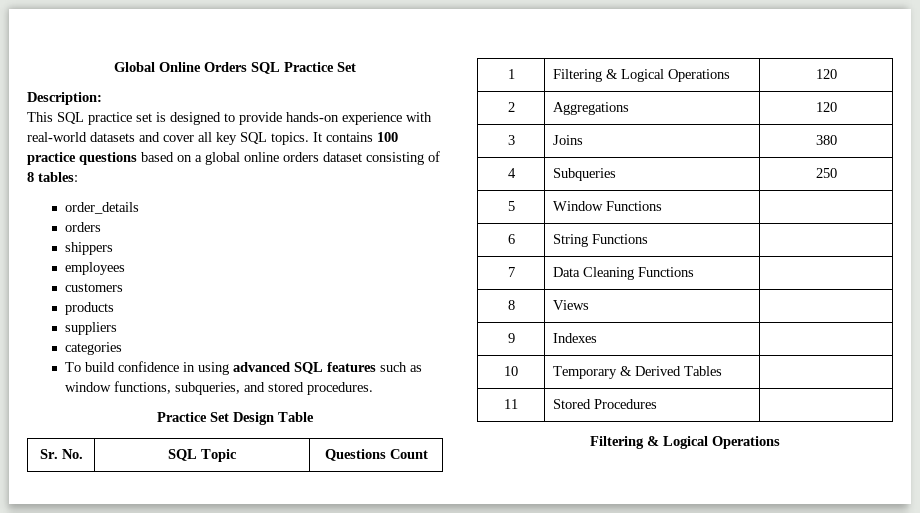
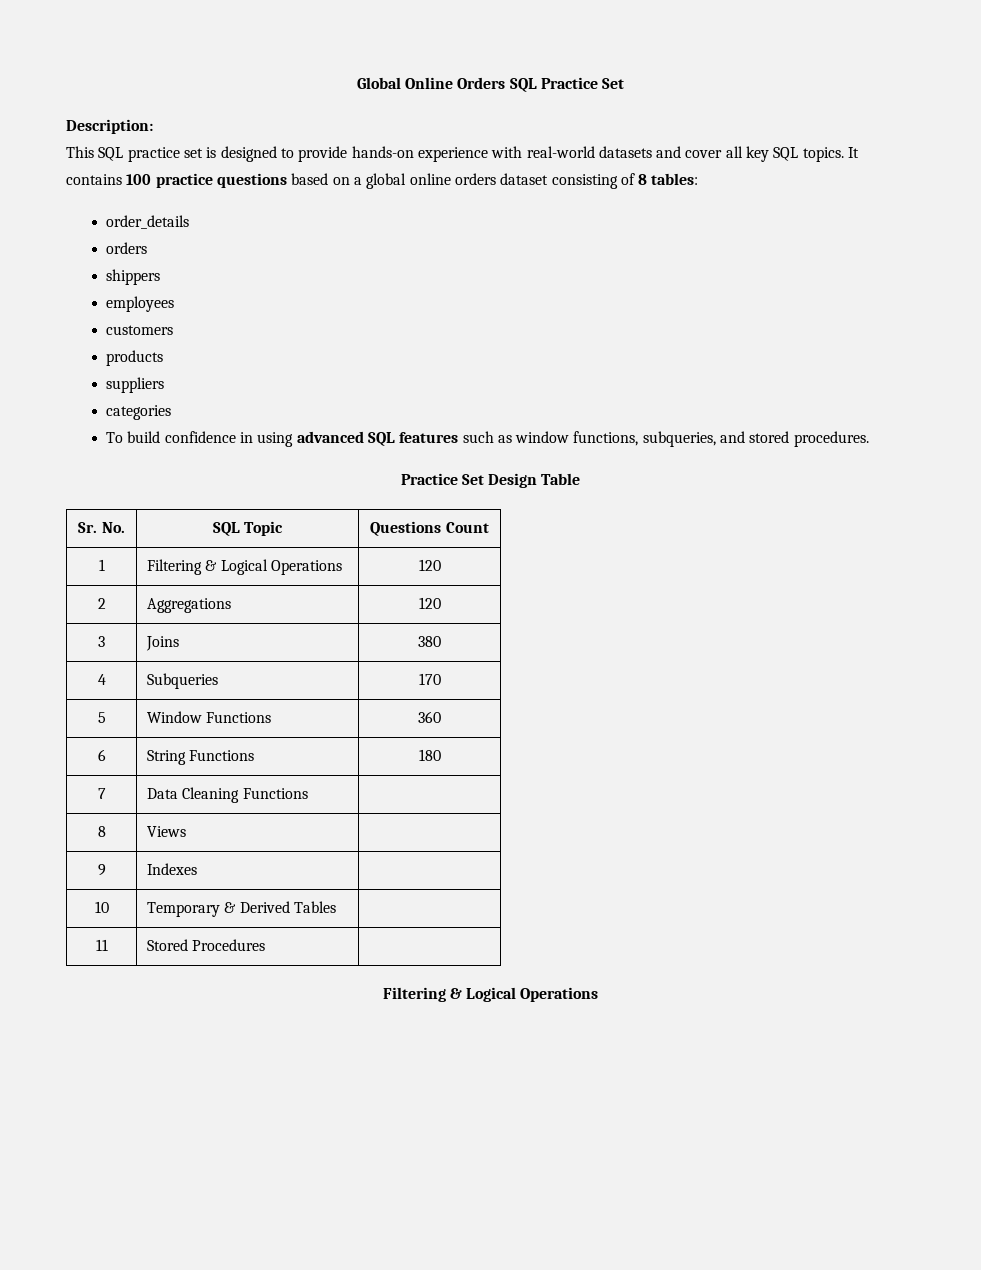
[815,168,837,178] 250 -> [418,673,441,685] 170
(662, 206) none -> [418,711,441,723] 360
(648, 239) none -> [418,749,441,761] 180

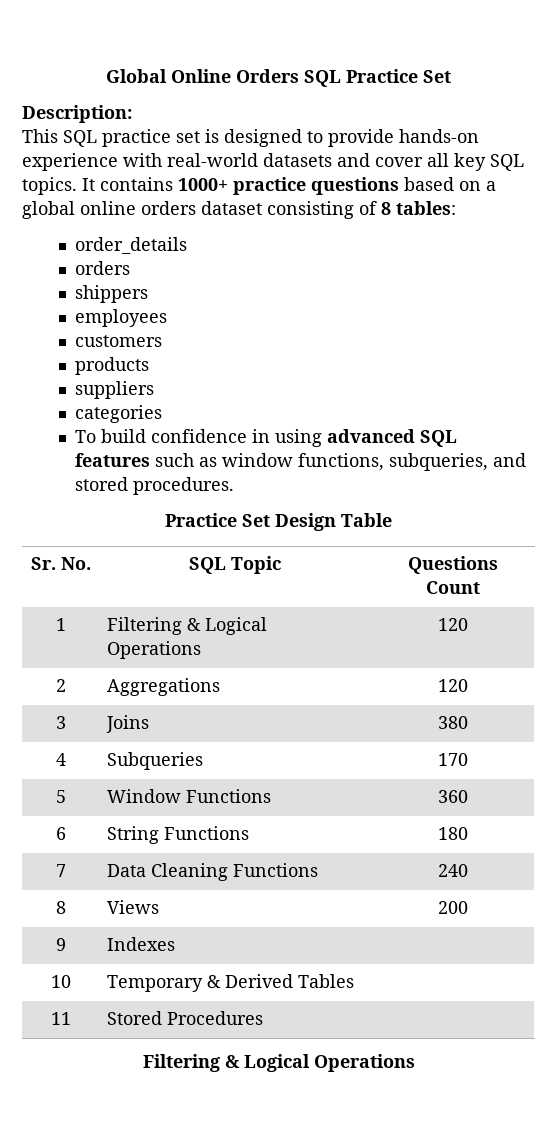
[126,174,152,185] 100 -> [178,178,228,191] 1000+
(308, 793) none -> [437,864,468,877] 240
(186, 831) none -> [437,901,468,914] 200

